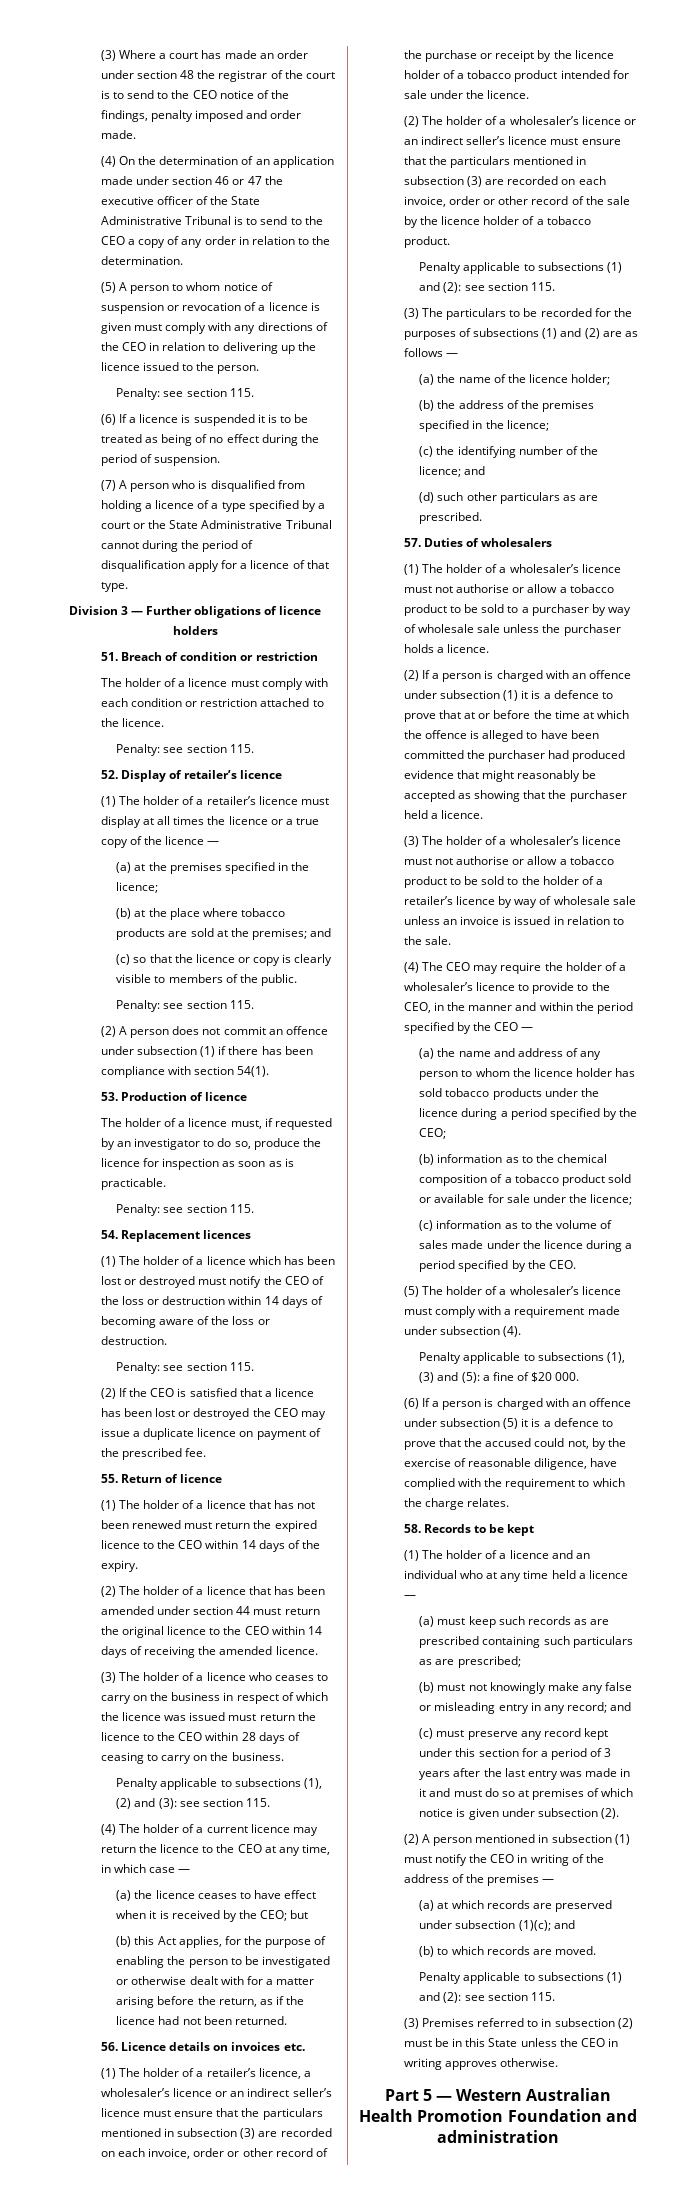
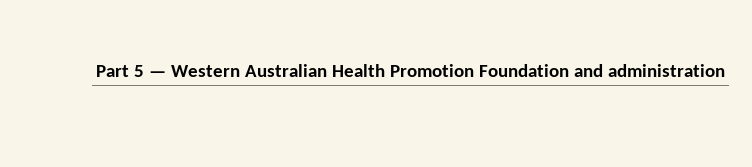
[100,50,308,61] [100,70,335,82] [100,90,289,99] [100,110,302,122] [100,130,136,139] [100,156,334,168] [100,176,283,185] [100,196,261,205] [100,216,323,225] [100,236,330,248] [100,256,183,265] [100,282,273,294] [100,302,320,314] [100,322,328,334] [100,342,316,354] [100,362,260,374] [116,388,254,400] [100,414,308,426] [100,434,319,446] [100,454,221,466] [100,480,305,492] [100,500,325,512] [100,520,332,529] [100,540,254,552] [100,560,329,572] [100,582,128,592] [68,606,322,618] [172,626,218,635] [100,652,318,661] [100,678,328,690] [100,698,324,707] [100,718,165,727] [116,744,254,756] [100,770,283,782] [100,796,329,807] [100,816,319,828] [100,836,220,848] [116,862,309,874] [116,882,159,893] [116,908,285,920] [116,928,331,940] [116,954,333,966] [116,974,297,986] [116,1000,254,1012] [100,1026,328,1038] [100,1046,313,1057] [100,1066,270,1078] [100,1092,248,1101] [100,1118,332,1130] [100,1138,321,1150] [100,1158,294,1170] [100,1178,166,1190] [116,1204,254,1216] [100,1230,252,1242] [100,1256,335,1267] [100,1276,324,1288] [100,1296,323,1308] [100,1316,270,1328] [100,1336,167,1345] [116,1362,254,1374] [100,1388,314,1399] [100,1408,326,1420] [100,1428,321,1440] [100,1448,207,1460] [100,1474,223,1483] [100,1500,315,1511] [100,1520,317,1532] [100,1540,320,1552] [100,1560,138,1572] [100,1586,325,1597] [100,1606,320,1615] [100,1626,322,1638] [100,1646,318,1658] [100,1672,328,1683] [100,1692,328,1704] [100,1712,316,1721] [100,1732,300,1744] [100,1752,284,1764] [116,1778,322,1790] [116,1798,270,1809] [100,1824,318,1836] [100,1844,330,1856] [100,1864,191,1873] [116,1890,316,1901] [116,1910,309,1922] [116,1936,327,1948] [116,1956,330,1968] [116,1976,314,1985] [116,1996,304,2008] [116,2016,287,2025] [100,2042,305,2051] [100,2068,311,2079] [100,2088,332,2097] [100,2108,323,2120] [100,2128,332,2139] [100,2148,328,2159] [403,50,614,62] [403,70,629,82] [403,90,530,99] [403,116,636,127] [403,136,621,145] [403,156,587,168] [403,176,606,187] [403,196,630,207] [403,216,591,228] [403,236,450,248] [419,262,622,274] [419,282,555,293] [403,308,632,320] [403,328,638,340] [403,348,459,357] [419,374,610,385] [419,400,594,412] [419,420,549,432] [419,446,598,458] [419,466,486,477] [419,492,598,504] [419,512,483,524] [403,538,553,547] [403,564,621,575] [403,584,614,593] [403,604,631,616] [403,624,621,636] [403,644,490,653] [403,670,631,682] [403,690,613,701] [403,710,629,722] [403,730,599,742] [403,750,626,762] [403,770,597,782] [403,790,627,802] [403,810,484,819] [403,836,621,847] [403,856,614,865] [403,876,603,888] [403,896,636,908] [403,916,624,925] [403,936,452,945] [403,962,626,974] [403,982,610,994] [403,1002,633,1014] [403,1022,534,1034] [419,1048,601,1060] [419,1068,635,1080] [419,1088,599,1100] [419,1108,637,1120] [419,1128,447,1139] [419,1154,607,1165] [419,1174,631,1186] [419,1194,632,1205] [419,1220,612,1231] [419,1240,632,1252] [419,1260,576,1272] [403,1286,621,1297] [403,1306,620,1318] [403,1326,522,1337] [419,1352,625,1364] [419,1372,580,1383] [403,1398,631,1410] [403,1418,613,1429] [403,1438,626,1450] [403,1458,618,1470] [403,1478,625,1490] [403,1498,510,1510] [403,1524,535,1536] [403,1550,590,1561] [403,1570,628,1582] [403,1595,416,1599] [419,1616,609,1628] [419,1636,633,1648] [419,1656,521,1668] [419,1682,632,1694] [419,1702,631,1714] [419,1728,608,1740] [419,1748,612,1760] [419,1768,631,1780] [419,1788,634,1800] [419,1808,619,1820] [403,1834,630,1846] [403,1854,604,1866] [403,1874,555,1886] [419,1900,612,1912] [419,1920,575,1931] [419,1946,596,1957] [419,1972,622,1984] [419,1992,555,2003] [403,2018,633,2029] [403,2038,618,2047] [403,2058,559,2070] (3) Where a court has made an order under section 48 the registrar of the court is to send to the CEO notice of the findings, penalty imposed and order made. // (4) On the determination of an application made under section 46 or 47 the executive officer of the State Administrative Tribunal is to send to the CEO a copy of any order in relation to the determination. // (5) A person to whom notice of suspension or revocation of a licence is given must comply with any directions of the CEO in relation to delivering up the licence issued to the person. // Penalty: see section 115. // (6) If a licence is suspended it is to be treated as being of no effect during the period of suspension. // (7) A person who is disqualified from holding a licence of a type specified by a court or the State Administrative Tribunal cannot during the period of disqualification apply for a licence of that type. // Division 3 — Further obligations of licence holders // 51. Breach of condition or restriction // The holder of a licence must comply with each condition or restriction attached to the licence. // Penalty: see section 115. // 52. Display of retailer’s licence // (1) The holder of a retailer’s licence must display at all times the licence or a true copy of the licence — // (a) at the premises specified in the licence; // (b) at the place where tobacco products are sold at the premises; and // (c) so that the licence or copy is clearly visible to members of the public. // Penalty: see section 115. // (2) A person does not commit an offence under subsection (1) if there has been compliance with section 54(1). // 53. Production of licence // The holder of a licence must, if requested by an investigator to do so, produce the licence for inspection as soon as is practicable. // Penalty: see section 115. // 54. Replacement licences // (1) The holder of a licence which has been lost or destroyed must notify the CEO of the loss or destruction within 14 days of becoming aware of the loss or destruction. // Penalty: see section 115. // (2) If the CEO is satisfied that a licence has been lost or destroyed the CEO may issue a duplicate licence on payment of the prescribed fee. // 55. Return of licence // (1) The holder of a licence that has not been renewed must return the expired licence to the CEO within 14 days of the expiry. // (2) The holder of a licence that has been amended under section 44 must return the original licence to the CEO within 14 days of receiving the amended licence. // (3) The holder of a licence who ceases to carry on the business in respect of which the licence was issued must return the licence to the CEO within 28 days of ceasing to carry on the business. // Penalty applicable to subsections (1), (2) and (3): see section 115. // (4) The holder of a current licence may return the licence to the CEO at any time, in which case — // (a) the licence ceases to have effect when it is received by the CEO; but // (b) this Act applies, for the purpose of enabling the person to be investigated or otherwise dealt with for a matter arising before the return, as if the licence had not been returned. // 56. Licence details on invoices etc. // (1) The holder of a retailer’s licence, a wholesaler’s licence or an indirect seller’s licence must ensure that the particulars mentioned in subsection (3) are recorded on each invoice, order or other record of the purchase or receipt by the licence holder of a tobacco product intended for sale under the licence. // (2) The holder of a wholesaler’s licence or an indirect seller’s licence must ensure that the particulars mentioned in subsection (3) are recorded on each invoice, order or other record of the sale by the licence holder of a tobacco product. // Penalty applicable to subsections (1) and (2): see section 115. // (3) The particulars to be recorded for the purposes of subsections (1) and (2) are as follows — // (a) the name of the licence holder; // (b) the address of the premises specified in the licence; // (c) the identifying number of the licence; and // (d) such other particulars as are prescribed. // 57. Duties of wholesalers // (1) The holder of a wholesaler’s licence must not authorise or allow a tobacco product to be sold to a purchaser by way of wholesale sale unless the purchaser holds a licence. // (2) If a person is charged with an offence under subsection (1) it is a defence to prove that at or before the time at which the offence is alleged to have been committed the purchaser had produced evidence that might reasonably be accepted as showing that the purchaser held a licence. // (3) The holder of a wholesaler’s licence must not authorise or allow a tobacco product to be sold to the holder of a retailer’s licence by way of wholesale sale unless an invoice is issued in relation to the sale. // (4) The CEO may require the holder of a wholesaler’s licence to provide to the CEO, in the manner and within the period specified by the CEO — // (a) the name and address of any person to whom the licence holder has sold tobacco products under the licence during a period specified by the CEO; // (b) information as to the chemical composition of a tobacco product sold or available for sale under the licence; // (c) information as to the volume of sales made under the licence during a period specified by the CEO. // (5) The holder of a wholesaler’s licence must comply with a requirement made under subsection (4). // Penalty applicable to subsections (1), (3) and (5): a fine of $20 000. // (6) If a person is charged with an offence under subsection (5) it is a defence to prove that the accused could not, by the exercise of reasonable diligence, have complied with the requirement to which the charge relates. // 58. Records to be kept // (1) The holder of a licence and an individual who at any time held a licence — // (a) must keep such records as are prescribed containing such particulars as are prescribed; // (b) must not knowingly make any false or misleading entry in any record; and // (c) must preserve any record kept under this section for a period of 3 years after the last entry was made in it and must do so at premises of which notice is given under subsection (2). // (2) A person mentioned in subsection (1) must notify the CEO in writing of the address of the premises — // (a) at which records are preserved under subsection (1)(c); and // (b) to which records are moved. // Penalty applicable to subsections (1) and (2): see section 115. // (3) Premises referred to in subsection (2) must be in this State unless the CEO in writing approves otherwise. // -> (96, 71) none

